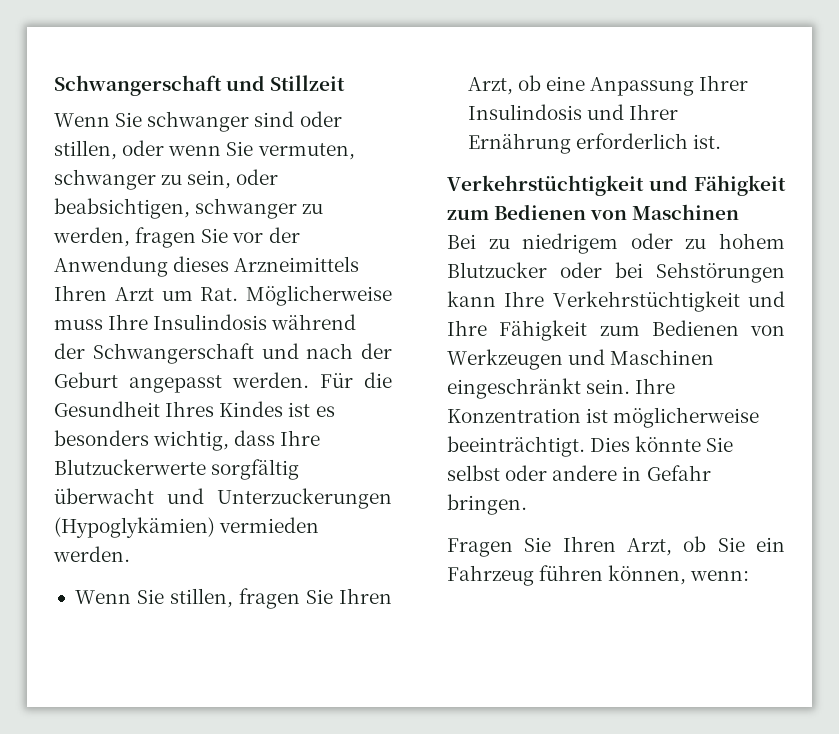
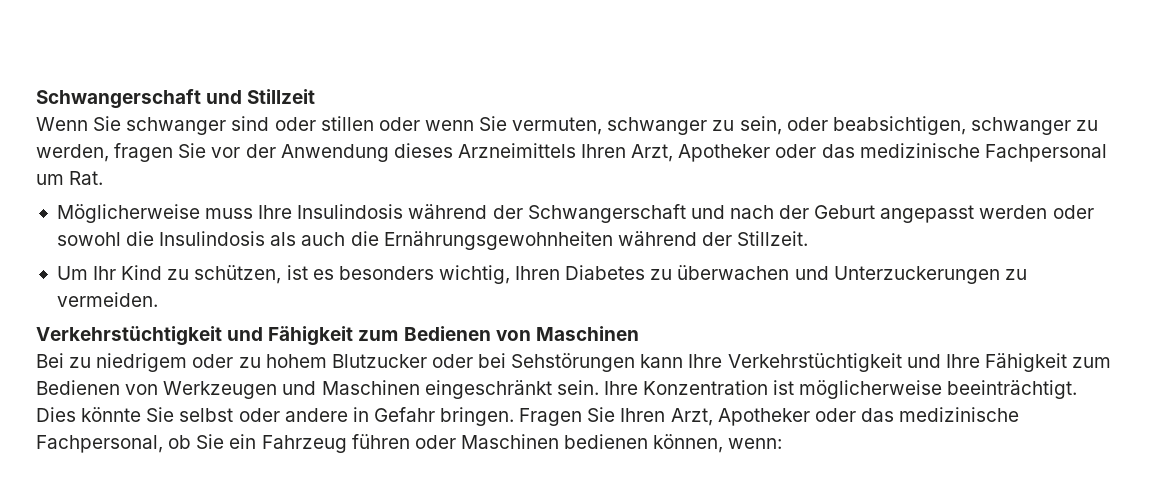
[54,140,117,160] stillen, -> [320,116,374,131] stillen
[114,287,154,301] Arzt -> [631,143,1107,162] Arzt, Apotheker oder das medizinische Fachpersonal
(239, 294) none -> (104, 178) //
[232,372,392,388] [54,401,335,417] [54,430,321,451] [54,459,300,480] [54,488,392,509] [54,517,320,538] [53,546,130,562] [74,588,392,609] [467,75,749,96] [467,104,679,120] [467,133,722,154] werden. Für die Gesundheit Ihres Kindes ist es besonders wichtig, dass Ihre Blutzuckerwerte sorgfältig überwacht und Unterzuckerungen (Hypoglykämien) vermieden werden. // Wenn Sie stillen, fragen Sie Ihren Arzt, ob eine Anpassung Ihrer Insulindosis und Ihrer Ernährung erforderlich ist. -> [979,205,1094,219] [56,231,809,250] [56,265,1027,284] [56,292,158,307] werden oder sowohl die Insulindosis als auch die Ernährungsgewohnheiten während der Stillzeit. // Um Ihr Kind zu schützen, ist es besonders wichtig, Ihren Diabetes zu überwachen und Unterzuckerungen zu vermeiden.
(527, 504) // -> (515, 416) none
(672, 547) none -> [717,407,1020,426] [36,435,163,453] Apotheker oder das medizinische Fachpersonal,
(604, 573) none -> [414,434,649,449] oder Maschinen bedienen

